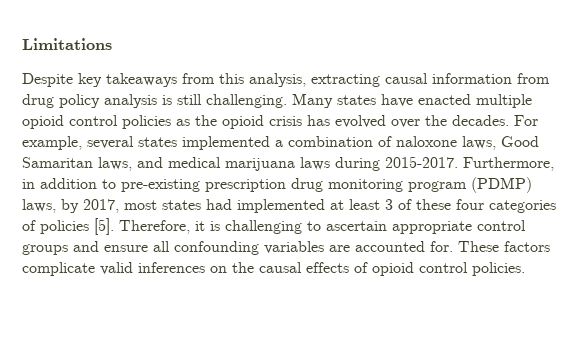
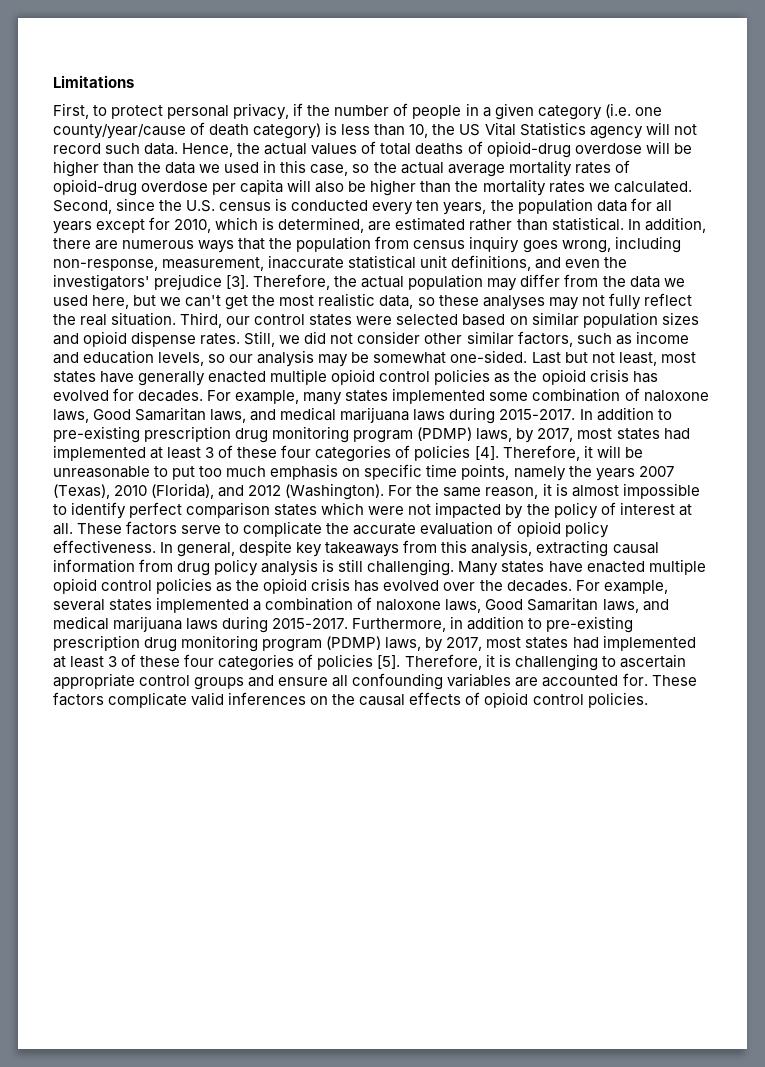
[22,73,73,87] Despite -> [53,103,662,120] [53,122,697,139] [53,141,692,158] [53,160,630,177] [53,179,692,196] [53,198,672,215] [53,217,706,234] [53,236,681,253] [53,255,628,271] [53,274,685,291] [53,293,692,310] [53,312,699,328] [53,331,689,347] [53,350,696,367] [53,369,658,386] [53,388,709,405] [53,407,672,424] [53,426,690,443] [53,445,643,462] [53,464,674,481] [53,483,700,500] [53,502,692,519] [53,521,609,538] [53,540,293,557] First, to protect personal privacy, if the number of people in a given category (i.e. one county/year/cause of death category) is less than 10, the US Vital Statistics agency will not record such data. Hence, the actual values of total deaths of opioid-drug overdose will be higher than the data we used in this case, so the actual average mortality rates of opioid-drug overdose per capita will also be higher than the mortality rates we calculated. Second, since the U.S. census is conducted every ten years, the population data for all years except for 2010, which is determined, are estimated rather than statistical. In addition, there are numerous ways that the population from census inquiry goes wrong, including non-response, measurement, inaccurate statistical unit definitions, and even the investigators' prejudice [3]. Therefore, the actual population may differ from the data we used here, but we can't get the most realistic data, so these analyses may not fully reflect the real situation. Third, our control states were selected based on similar population sizes and opioid dispense rates. Still, we did not consider other similar factors, such as income and education levels, so our analysis may be somewhat one-sided. Last but not least, most states have generally enacted multiple opioid control policies as the opioid crisis has evolved for decades. For example, many states implemented some combination of naloxone laws, Good Samaritan laws, and medical marijuana laws during 2015-2017. In addition to pre-existing prescription drug monitoring program (PDMP) laws, by 2017, most states had implemented at least 3 of these four categories of policies [4]. Therefore, it will be unreasonable to put too much emphasis on specific time points, namely the years 2007 (Texas), 2010 (Florida), and 2012 (Washington). For the same reason, it is almost impossible to identify perfect comparison states which were not impacted by the policy of interest at all. These factors serve to complicate the accurate evaluation of opioid policy effectiveness. In general, despite

